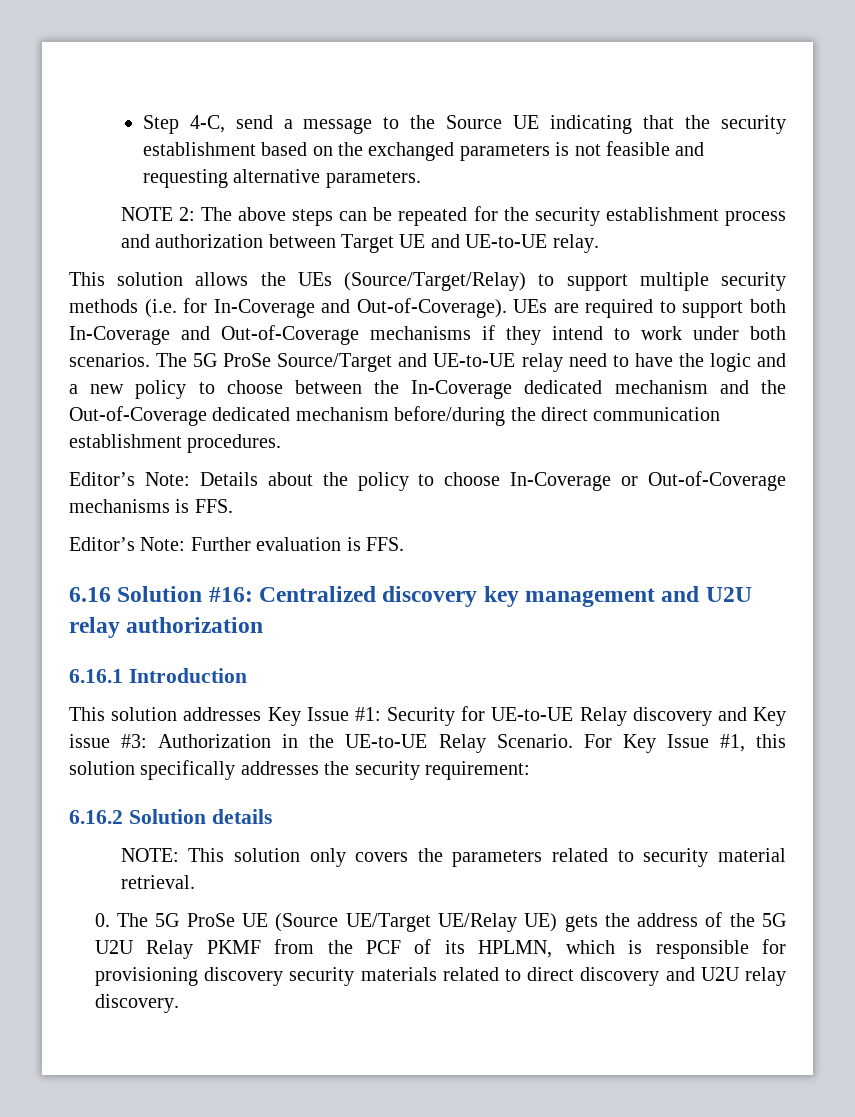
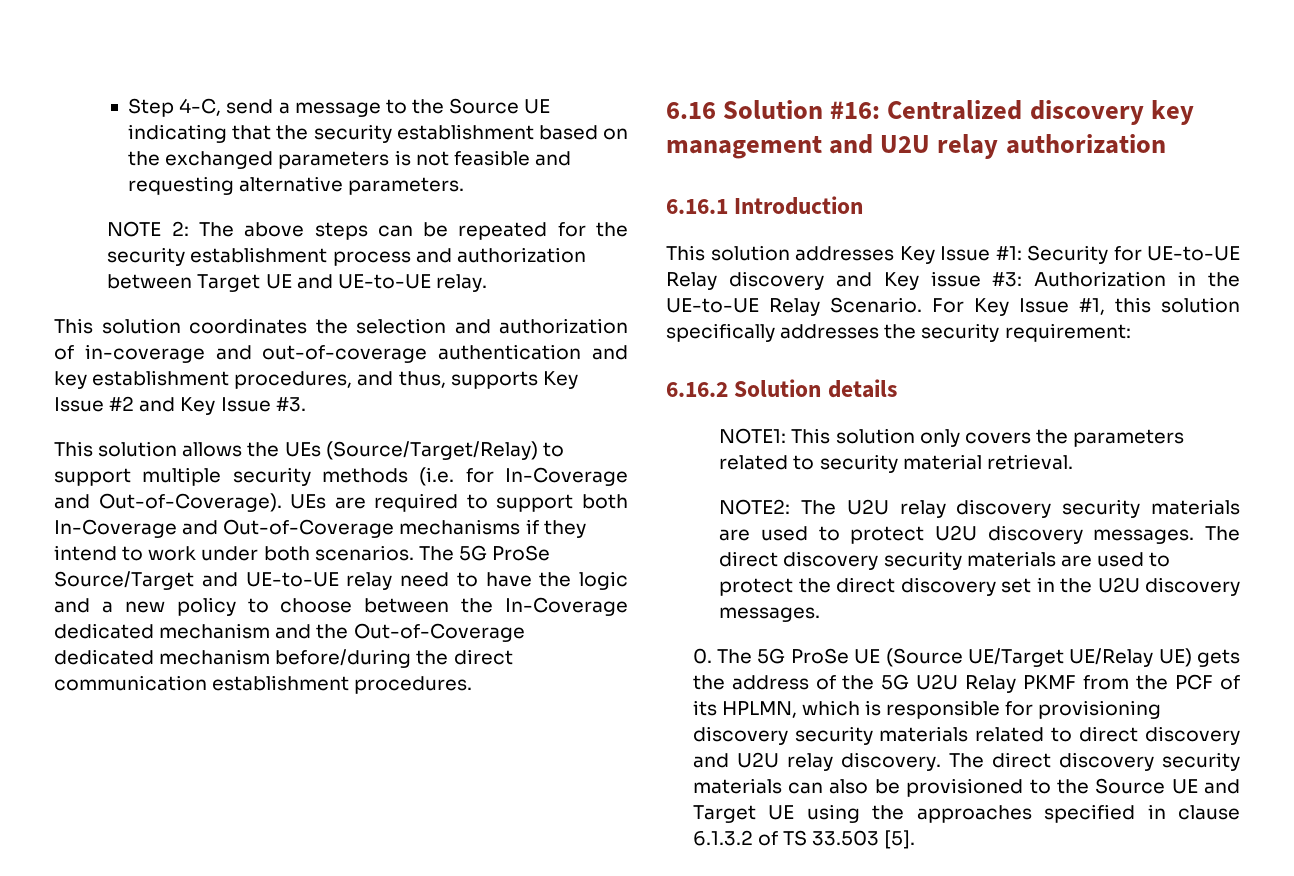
(599, 243) none -> [54,318,628,334] [54,344,628,363] [54,370,578,389] [54,396,306,415] // This solution coordinates the selection and authorization of in-coverage and out-of-coverage authentication and key establishment procedures, and thus, supports Key Issue #2 and Key Issue #3.
[69,471,786,491] [69,499,233,513] [69,537,404,551] // Editor’s Note: Details about the policy to choose In-Coverage or Out-of-Coverage mechanisms is FFS. // Editor’s Note: Further evaluation is FFS. -> (473, 685) none
[120,848,179,862] NOTE: -> [719,428,787,444] NOTE1:
(195, 882) none -> [719,499,1240,518] [719,525,1240,544] [719,551,1171,570] [719,577,1240,596] [719,607,821,622] // NOTE2: The U2U relay discovery security materials are used to protect U2U discovery messages. The direct discovery security materials are used to protect the direct discovery set in the U2U discovery messages.
(179, 1003) none -> [948,752,1240,771] [692,778,1240,797] [692,804,1240,823] [692,830,916,849] The direct discovery security materials can also be provisioned to the Source UE and Target UE using the approaches specified in clause 6.1.3.2 of TS 33.503 [5].

